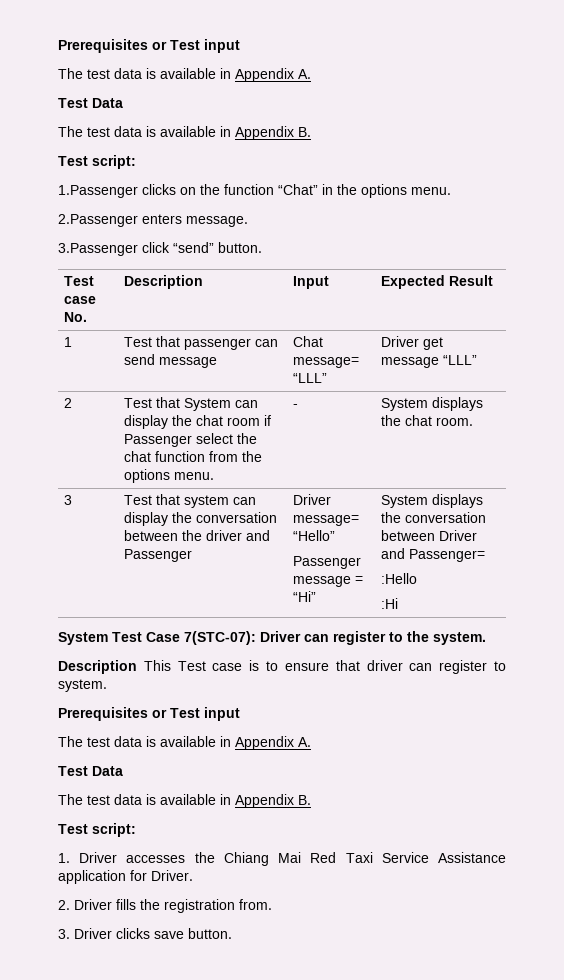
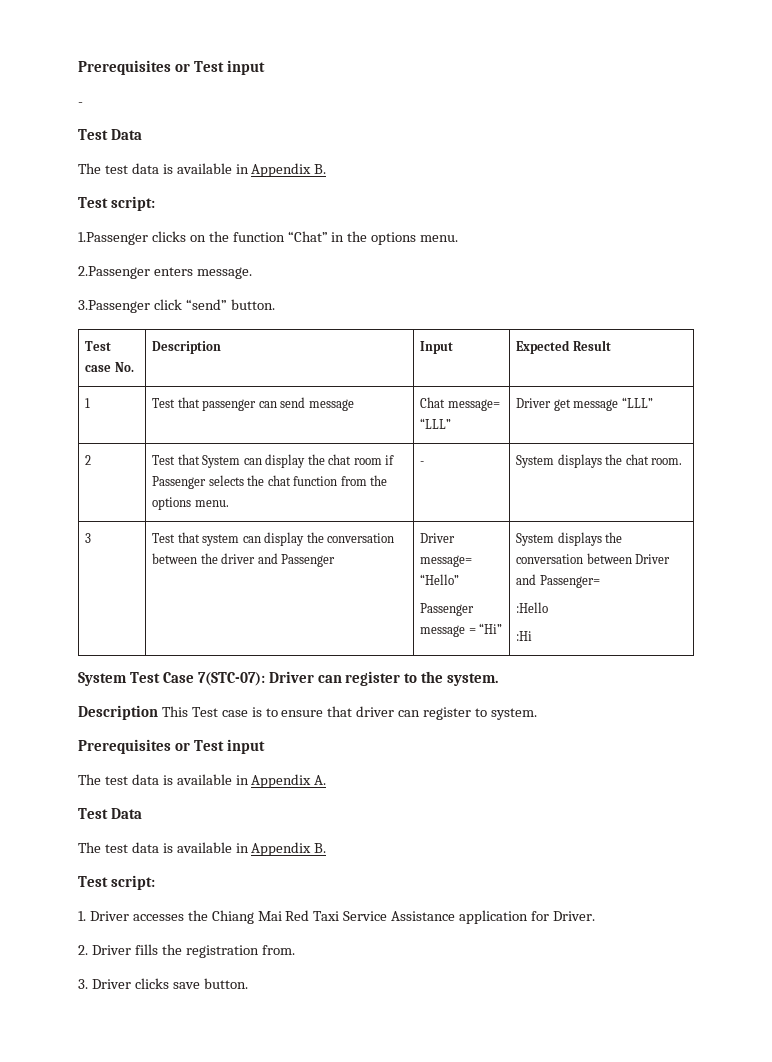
[58,39,240,53] [58,68,311,82] Prerequisites or Test input // The test data is available in Appendix A. -> [78,60,265,75] [78,102,83,106] Prerequisites or Test input // -
[195,433,233,444] select -> [208,475,244,486] selects

